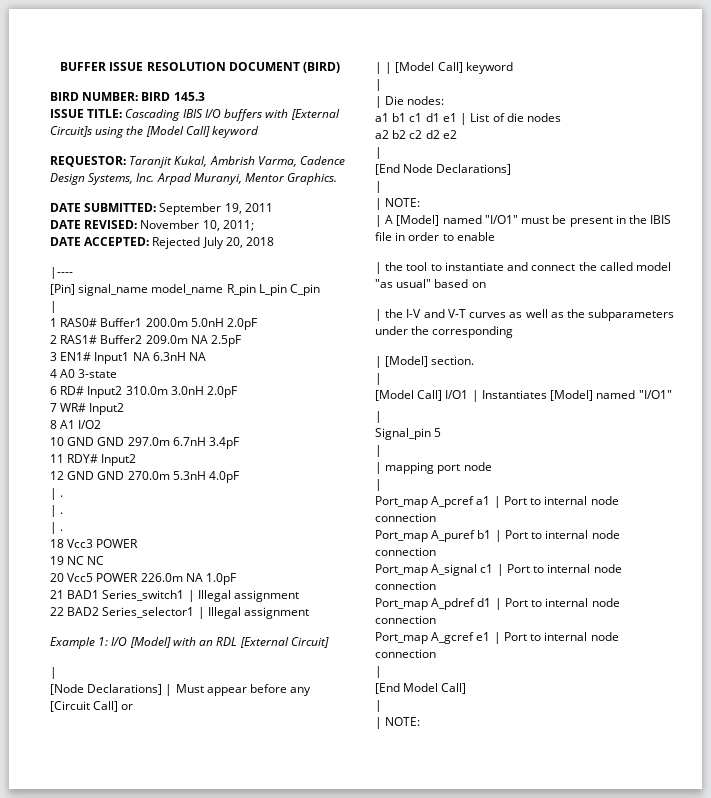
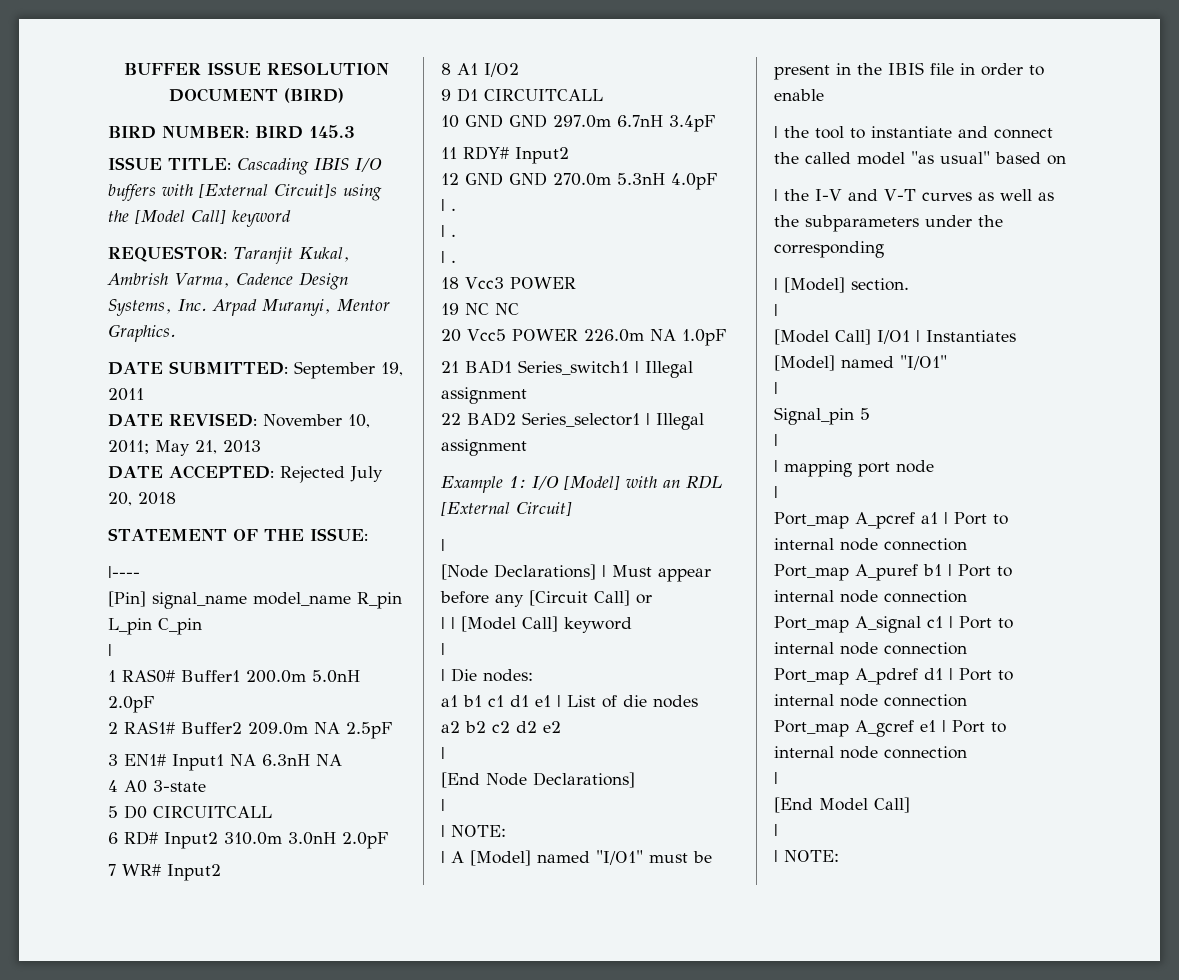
(254, 225) none -> [155,440,261,456] May 21, 2013
(275, 241) none -> [108,528,368,541] // STATEMENT OF THE ISSUE:
(118, 373) none -> [108,805,272,819] // 5 D0 CIRCUITCALL
(102, 424) none -> [441,88,603,102] // 9 D1 CIRCUITCALL

